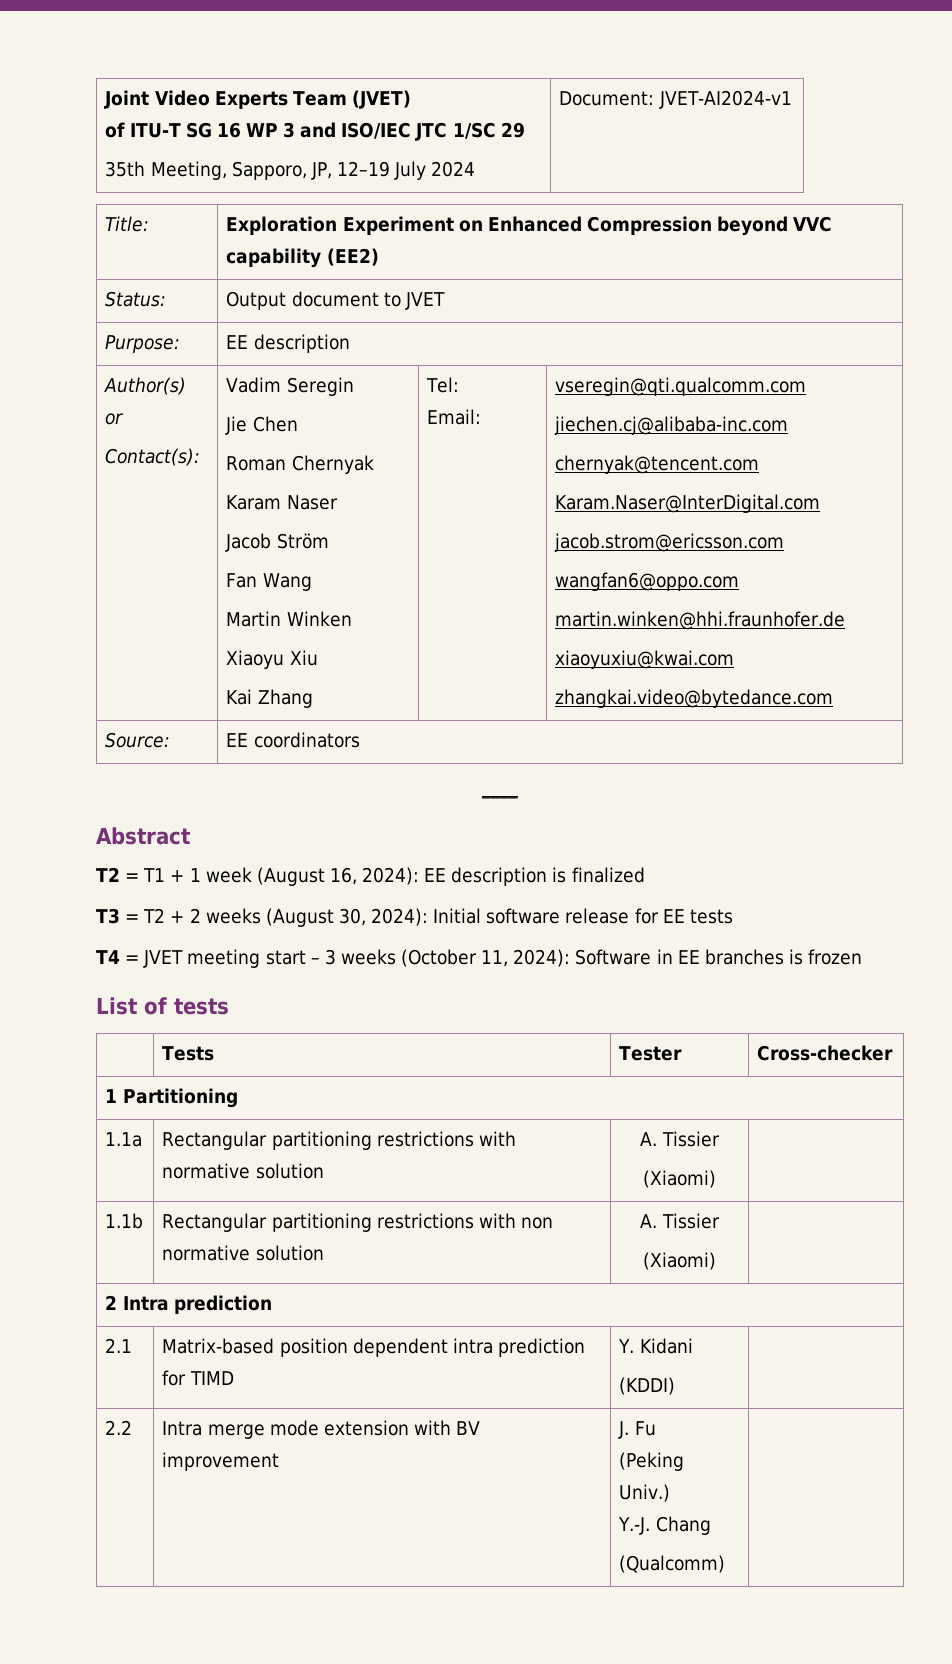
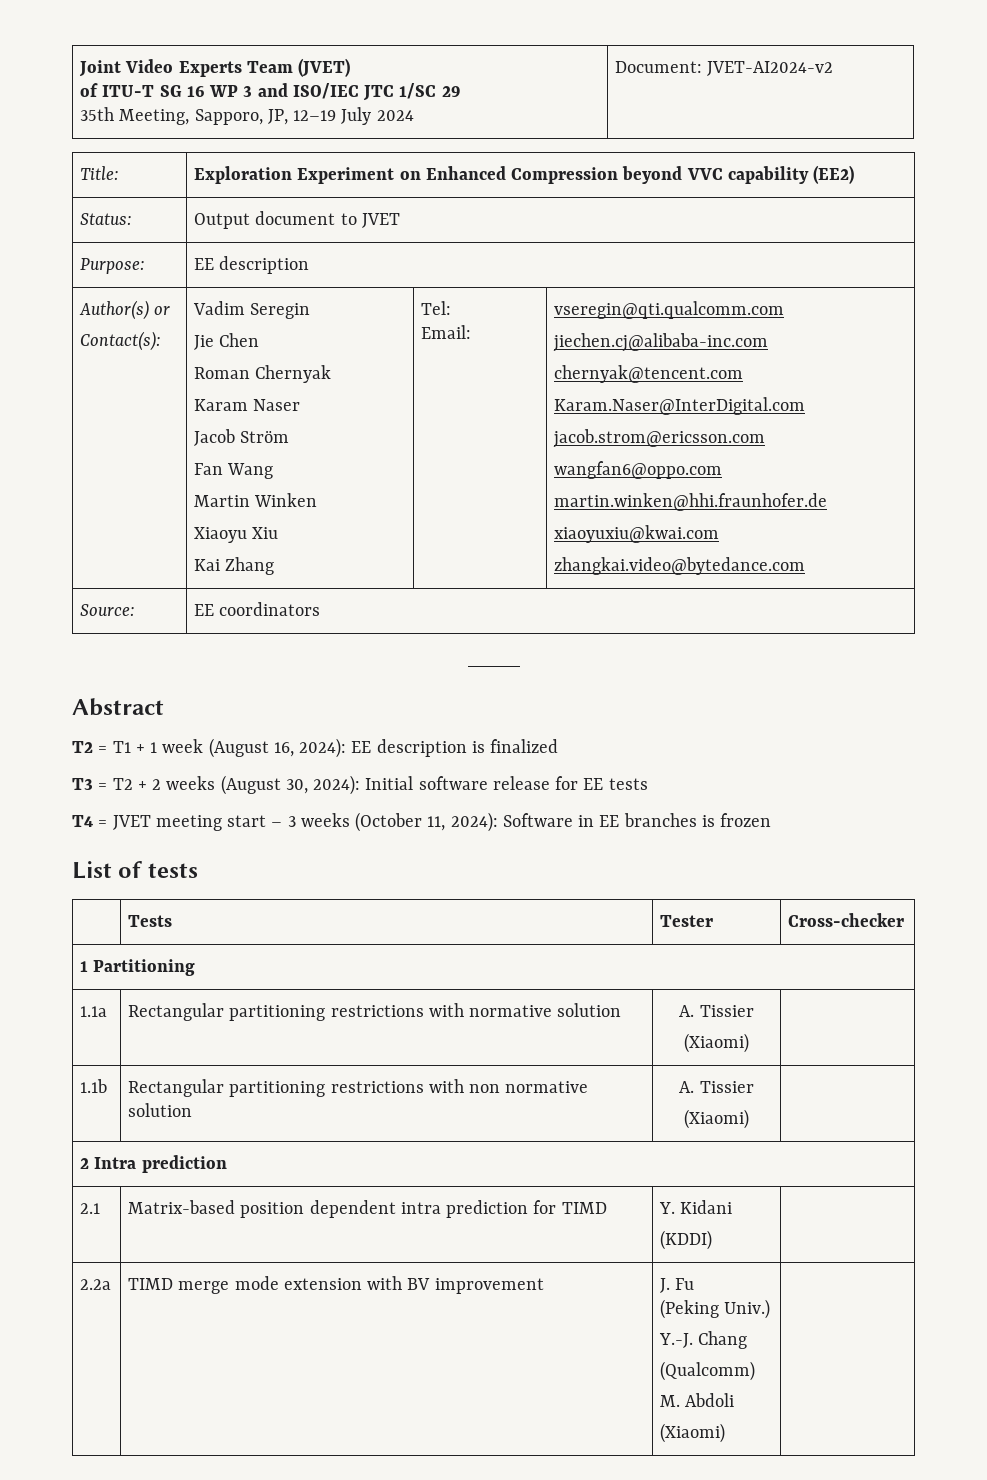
[658,90,792,109] JVET-AI2024-v1 -> [707,61,834,76] JVET-AI2024-v2
[105,1420,133,1435] [162,1421,203,1436] 2.2 | Intra -> [80,1279,112,1290] [128,1278,174,1290] 2.2a | TIMD
(726, 1564) none -> [660,1393,735,1407] [660,1423,726,1443] // M. Abdoli // (Xiaomi)

